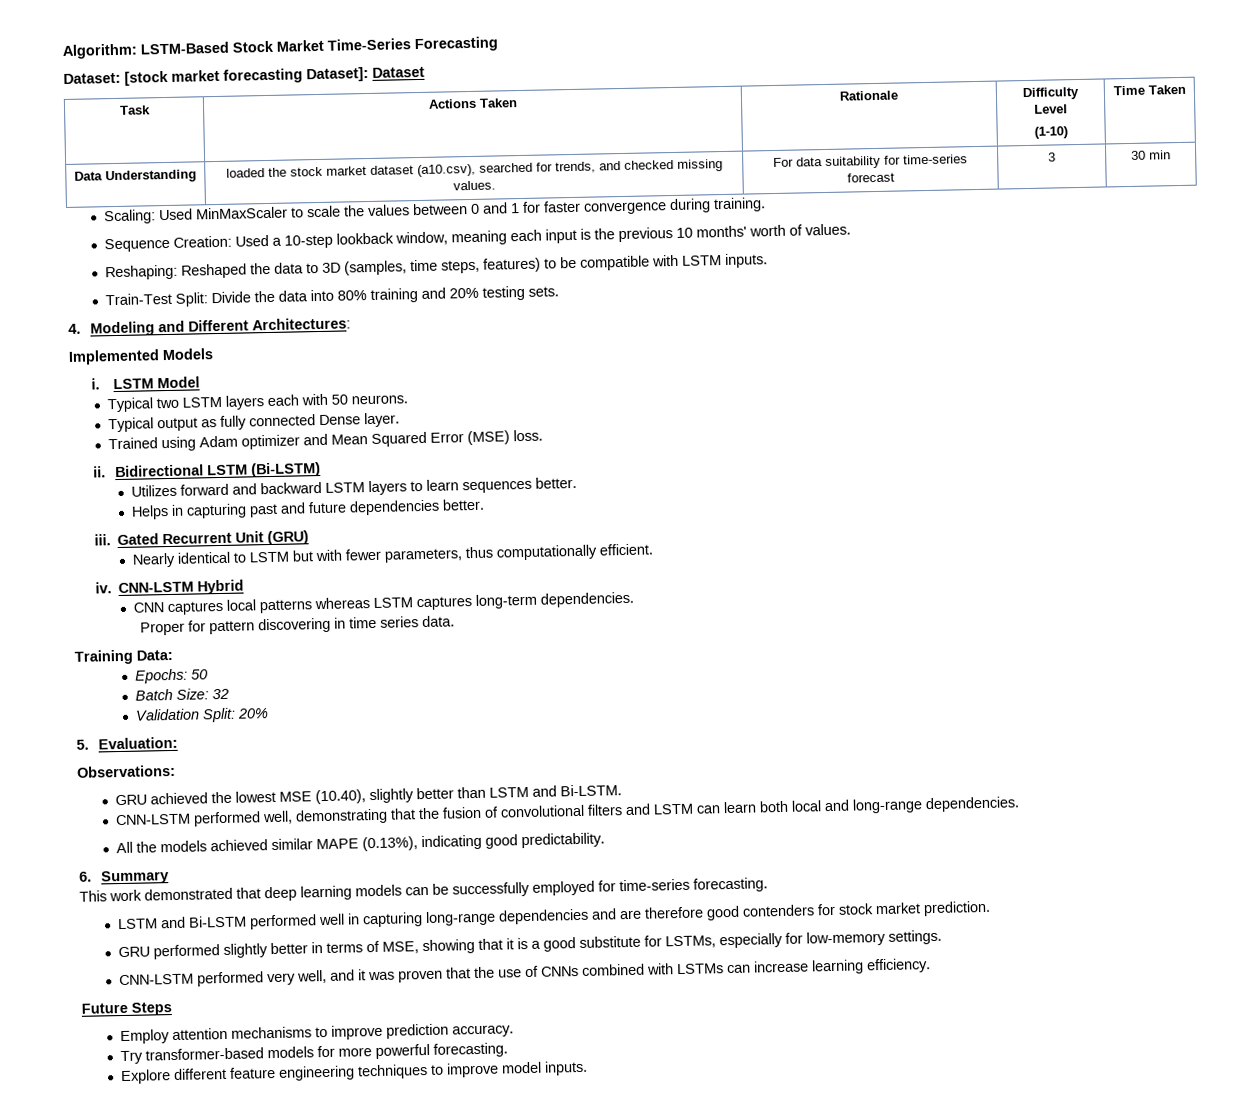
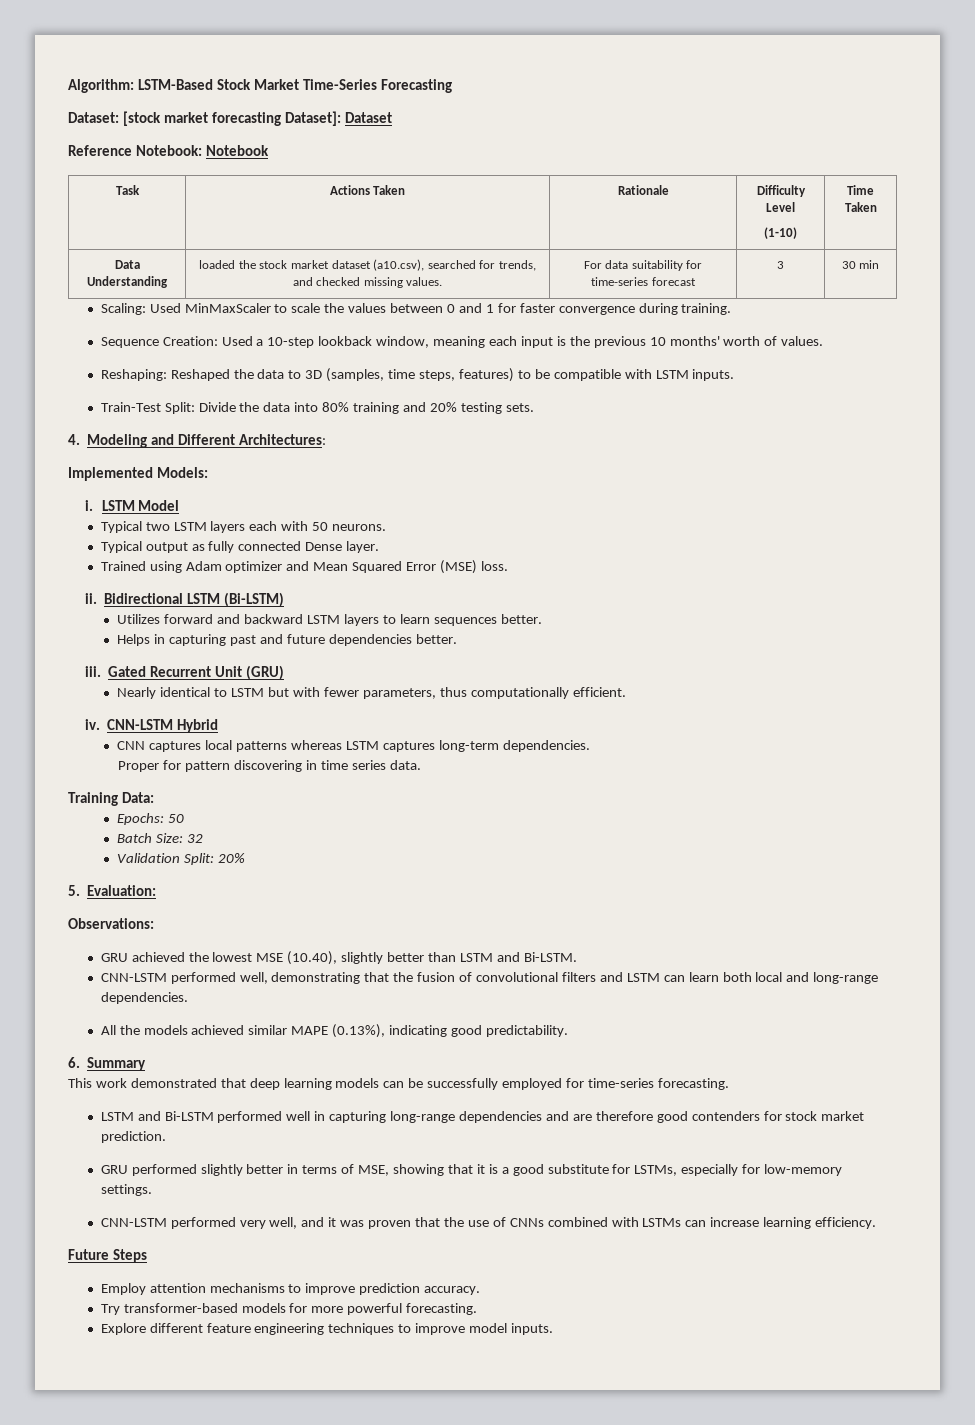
(425, 72) none -> [68,145,269,156] // Reference Notebook: Notebook
[162,348,213,361] Models -> [156,467,208,478] Models:

